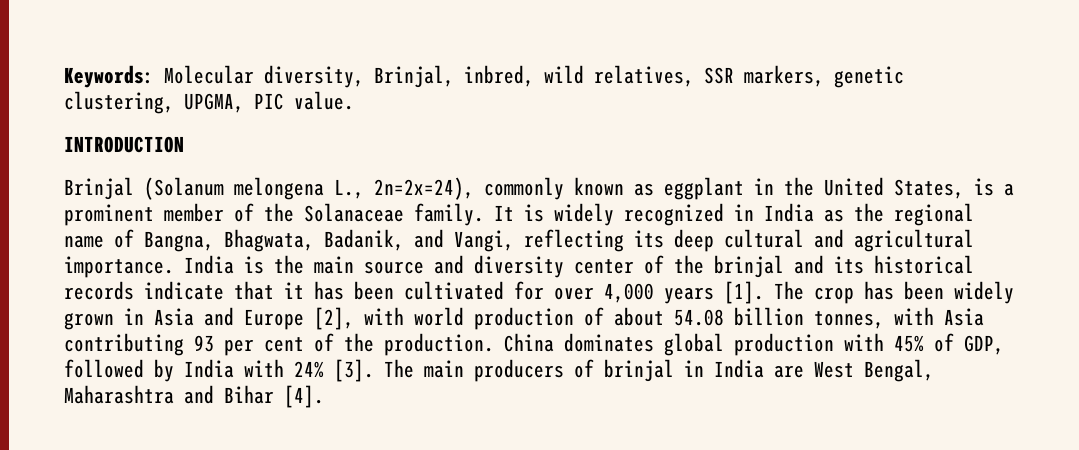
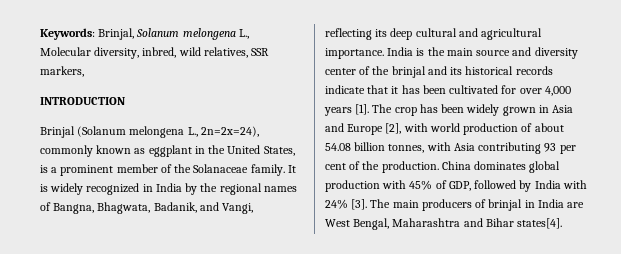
(154, 76) none -> [98,28,249,40] Brinjal, Solanum melongena L.,
[374,65,454,88] Brinjal, -> (140, 53) none
[834,66,904,88] [64,91,354,114] genetic clustering, UPGMA, PIC value. -> (84, 71) none
[824,209,844,222] as -> [185,183,198,195] by
[64,235,104,248] name -> [263,186,297,192] names
[284,385,324,408] [4]. -> [517,218,563,229] states[4].

